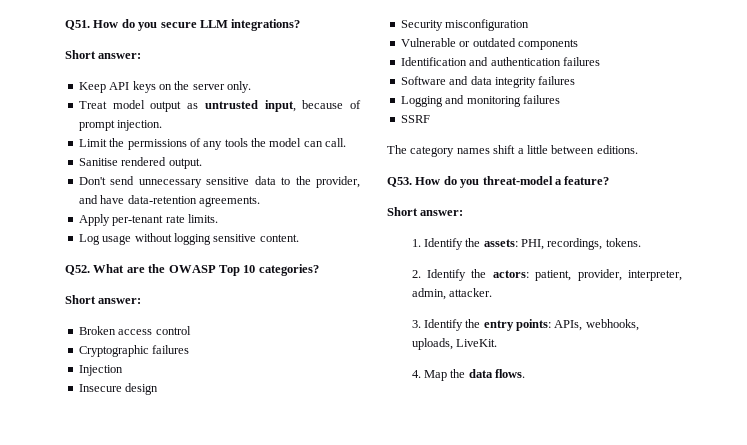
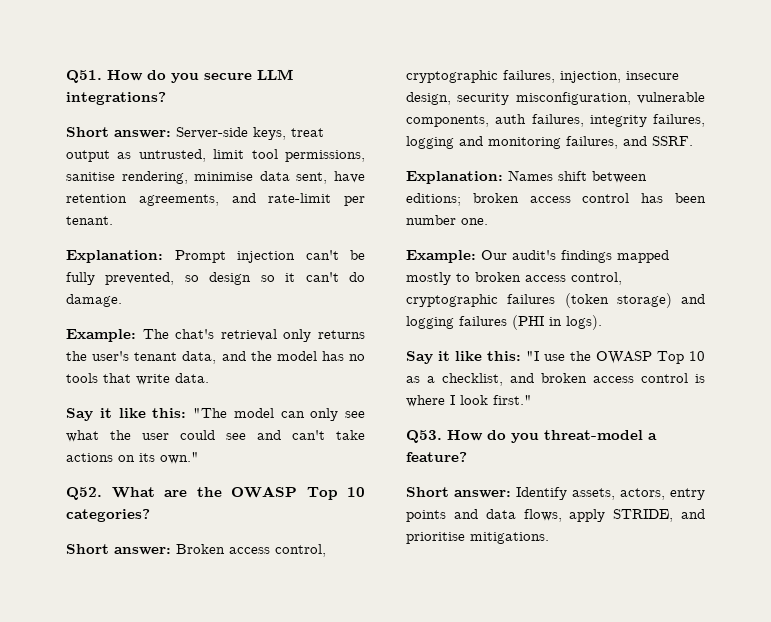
[78,81,251,93] [78,100,361,112] [78,120,163,131] [78,138,347,150] [78,157,202,169] [78,176,361,188] [78,195,260,207] [78,214,218,226] [78,233,299,245] // Keep API keys on the server only. // Treat model output as untrusted input, because of prompt injection. // Limit the permissions of any tools the model can call. // Sanitise rendered output. // Don't send unnecessary sensitive data to the provider, and have data-retention agreements. // Apply per-tenant rate limits. // Log usage without logging sensitive content. -> [176,127,324,140] [66,149,365,162] [66,171,365,184] [66,193,365,206] [66,216,113,225] [66,250,365,263] [66,272,365,285] [66,294,122,307] [66,329,365,342] [66,351,365,364] [66,373,209,385] [66,408,365,421] [66,430,365,442] [66,452,199,464] Server-side keys, treat output as untrusted, limit tool permissions, sanitise rendering, minimise data sent, have retention agreements, and rate-limit per tenant. // Explanation: Prompt injection can't be fully prevented, so design so it can't do damage. // Example: The chat's retrieval only returns the user's tenant data, and the model has no tools that write data. // Say it like this: "The model can only see what the user could see and can't take actions on its own."
(142, 301) // -> (171, 551) none
[155,326,191,335] [78,345,190,357] [78,365,123,376] [78,383,159,395] [400,19,530,31] [400,38,578,50] [400,57,600,66] [400,76,576,88] [400,95,560,107] [400,115,430,123] [387,145,638,157] control // Cryptographic failures // Injection // Insecure design // Security misconfiguration // Vulnerable or outdated components // Identification and authentication failures // Software and data integrity failures // Logging and monitoring failures // SSRF // The category names shift a little between editions. -> [275,544,326,557] [406,70,679,83] [406,92,705,105] [406,114,705,127] [406,136,693,149] [406,170,647,184] [406,193,706,206] [406,215,488,225] [406,250,669,263] [406,272,622,285] [406,293,705,308] [406,315,602,330] [406,351,705,364] [406,373,705,386] [406,395,532,407] control, cryptographic failures, injection, insecure design, security misconfiguration, vulnerable components, auth failures, integrity failures, logging and monitoring failures, and SSRF. // Explanation: Names shift between editions; broken access control has been number one. // Example: Our audit's findings mapped mostly to broken access control, cryptographic failures (token storage) and logging failures (PHI in logs). // Say it like this: "I use the OWASP Top 10 as a checklist, and broken access control is where I look first."
[411,238,641,250] [411,269,682,281] [411,288,492,300] [411,319,639,331] [411,338,497,350] [411,369,526,381] // 1. Identify the assets: PHI, recordings, tokens. // 2. Identify the actors: patient, provider, interpreter, admin, attacker. // 3. Identify the entry points: APIs, webhooks, uploads, LiveKit. // 4. Map the data flows. -> [516,487,705,500] [406,509,705,522] [406,532,549,544] Identify assets, actors, entry points and data flows, apply STRIDE, and prioritise mitigations.

